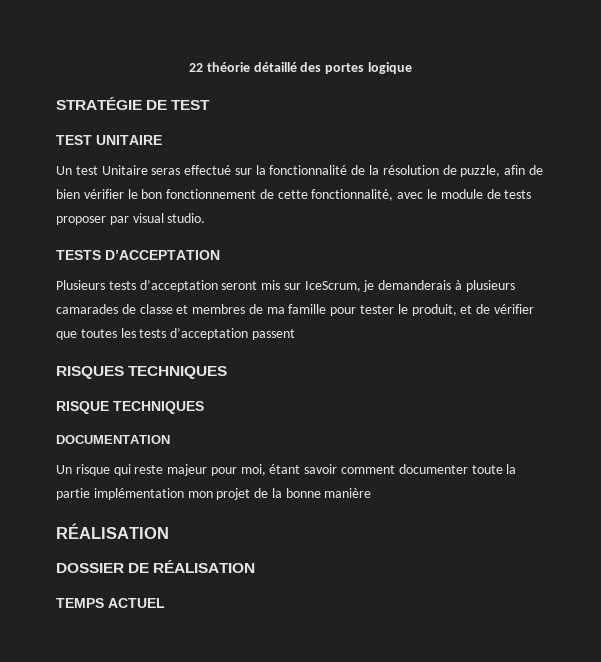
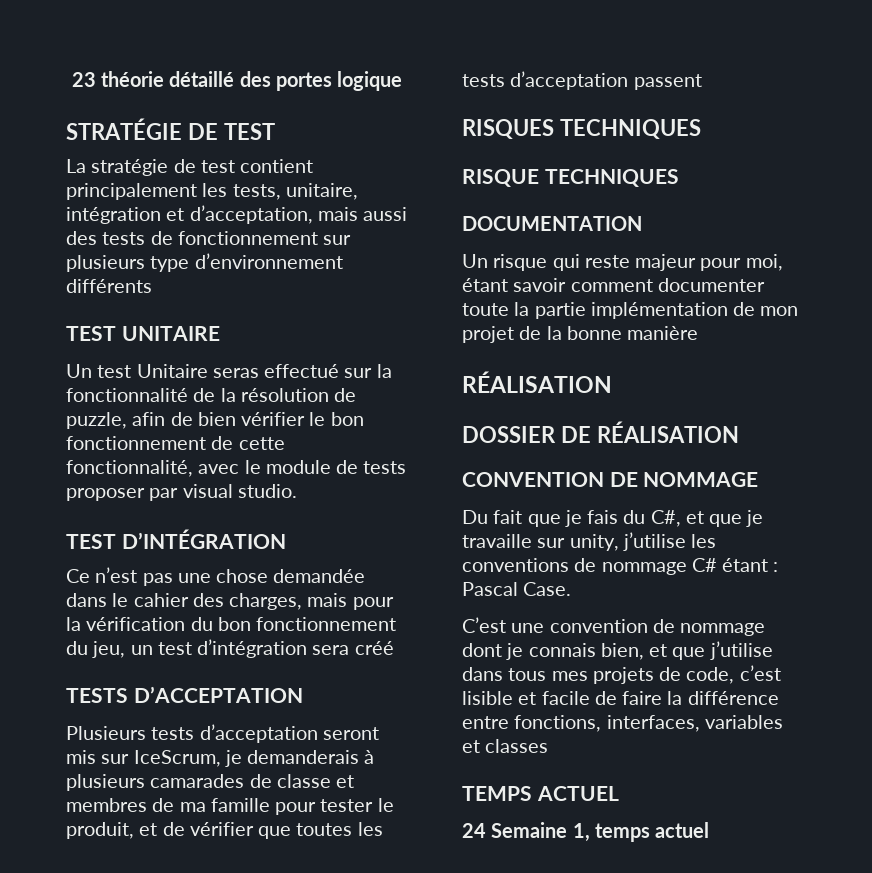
[189,63,204,72] 22 -> [71,72,96,87] 23
(211, 105) none -> [66,159,314,176] [66,183,358,200] [66,205,408,224] [66,231,352,245] [66,253,343,272] [66,279,152,293] // La stratégie de test contient principalement les tests, unitaire, intégration et d’acceptation, mais aussi des tests de fonctionnement sur plusieurs type d’environnement différents
(206, 218) none -> [66,529,286,549] [66,567,366,586] [66,593,394,610] [66,617,397,631] [66,639,394,658] // TEST D’INTÉGRATION // Ce n’est pas une chose demandée dans le cahier des charges, mais pour la vérification du bon fonctionnement du jeu, un test d’intégration sera créé
(184, 494) none -> [733,302,756,316] de
[56,598,165,608] TEMPS ACTUEL -> [462,472,759,487] [462,510,764,527] [462,532,717,551] [462,558,779,575] [462,582,572,596] [462,617,766,636] [462,641,773,660] [462,665,781,684] [462,691,779,705] [462,715,783,732] [462,739,549,753] [462,786,619,801] [462,822,710,842] CONVENTION DE NOMMAGE // Du fait que je fais du C#, et que je travaille sur unity, j’utilise les conventions de nommage C# étant : Pascal Case. // C’est une convention de nommage dont je connais bien, et que j’utilise dans tous mes projets de code, c’est lisible et facile de faire la différence entre fonctions, interfaces, variables et classes // TEMPS ACTUEL // 24 Semaine 1, temps actuel

